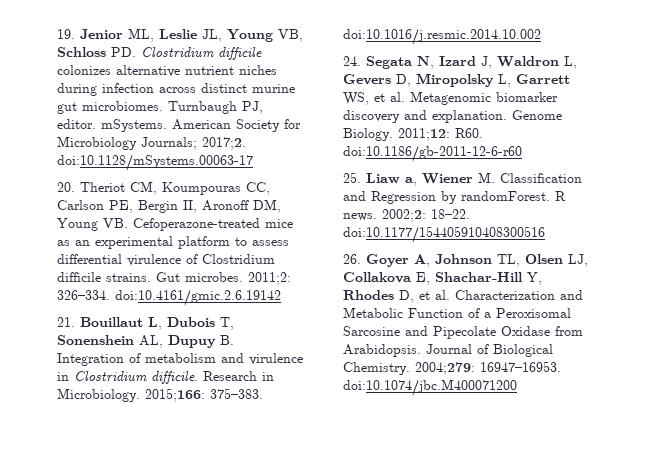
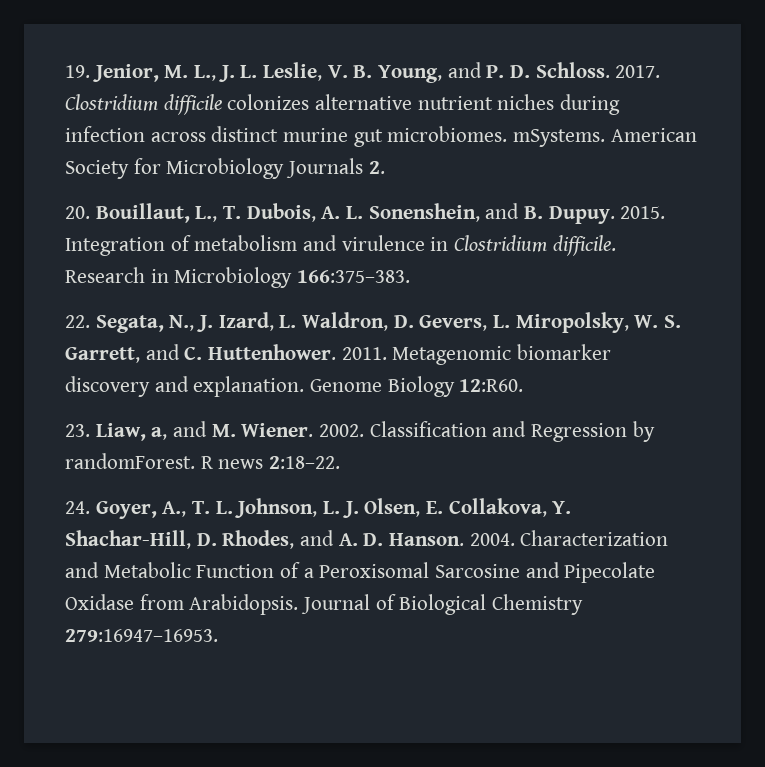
[80,28,303,42] [57,47,136,57] Jenior ML, Leslie JL, Young VB, Schloss PD. -> [92,62,661,83] Jenior, M. L., J. L. Leslie, V. B. Young, and P. D. Schloss. 2017.
[168,101,263,114] [57,119,96,129] Turnbaugh PJ, editor. -> (508, 134) none
[141,137,246,150] [57,154,253,171] [57,181,270,195] [57,199,281,213] [57,218,293,231] [57,236,289,249] [57,254,275,266] [57,272,291,285] [57,289,281,306] [57,317,234,330] [57,335,234,348] Journals; 2017;2. doi:10.1128/mSystems.00063-17 // 20. Theriot CM, Koumpouras CC, Carlson PE, Bergin II, Aronoff DM, Young VB. Cefoperazone-treated mice as an experimental platform to assess differential virulence of Clostridium difficile strains. Gut microbes. 2011;2: 326–334. doi:10.4161/gmic.2.6.19142 // 21. Bouillaut L, Dubois T, Sonenshein AL, Dupuy B. -> [286,158,385,178] [65,203,666,224] Journals 2. // 20. Bouillaut, L., T. Dubois, A. L. Sonenshein, and B. Dupuy. 2015.
[57,388,263,402] [343,28,541,45] [343,56,577,69] [343,73,570,87] [343,92,405,105] Microbiology. 2015;166: 375–383. doi:10.1016/j.resmic.2014.10.002 // 24. Segata N, Izard J, Waldron L, Gevers D, Miropolsky L, Garrett WS, et al. -> [174,267,411,288] [65,312,682,333] [65,344,387,363] Microbiology 166:375–383. // 22. Segata, N., J. Izard, L. Waldron, D. Gevers, L. Miropolsky, W. S. Garrett, and C. Huttenhower. 2011.
[343,128,483,141] [343,145,522,162] [343,172,495,186] Biology. 2011;12: R60. doi:10.1186/gb-2011-12-6-r60 // 25. Liaw a, Wiener M. -> [387,376,524,397] [65,421,365,441] Biology 12:R60. // 23. Liaw, a, and M. Wiener. 2002.
[343,209,470,222] [343,226,545,243] [343,254,588,267] [343,272,542,285] [343,290,450,303] news. 2002;2: 18–22. doi:10.1177/154405910408300516 // 26. Goyer A, Johnson TL, Olsen LJ, Collakova E, Shachar-Hill Y, Rhodes D, et al. -> [218,456,341,469] [65,498,572,519] [65,530,515,549] news 2:18–22. // 24. Goyer, A., T. L. Johnson, L. J. Olsen, E. Collakova, Y. Shachar-Hill, D. Rhodes, and A. D. Hanson. 2004.
[343,361,561,375] [343,379,517,396] Chemistry. 2004;279: 16947–16953. doi:10.1074/jbc.M400071200 -> [492,594,584,615] [65,629,218,642] Chemistry 279:16947–16953.

